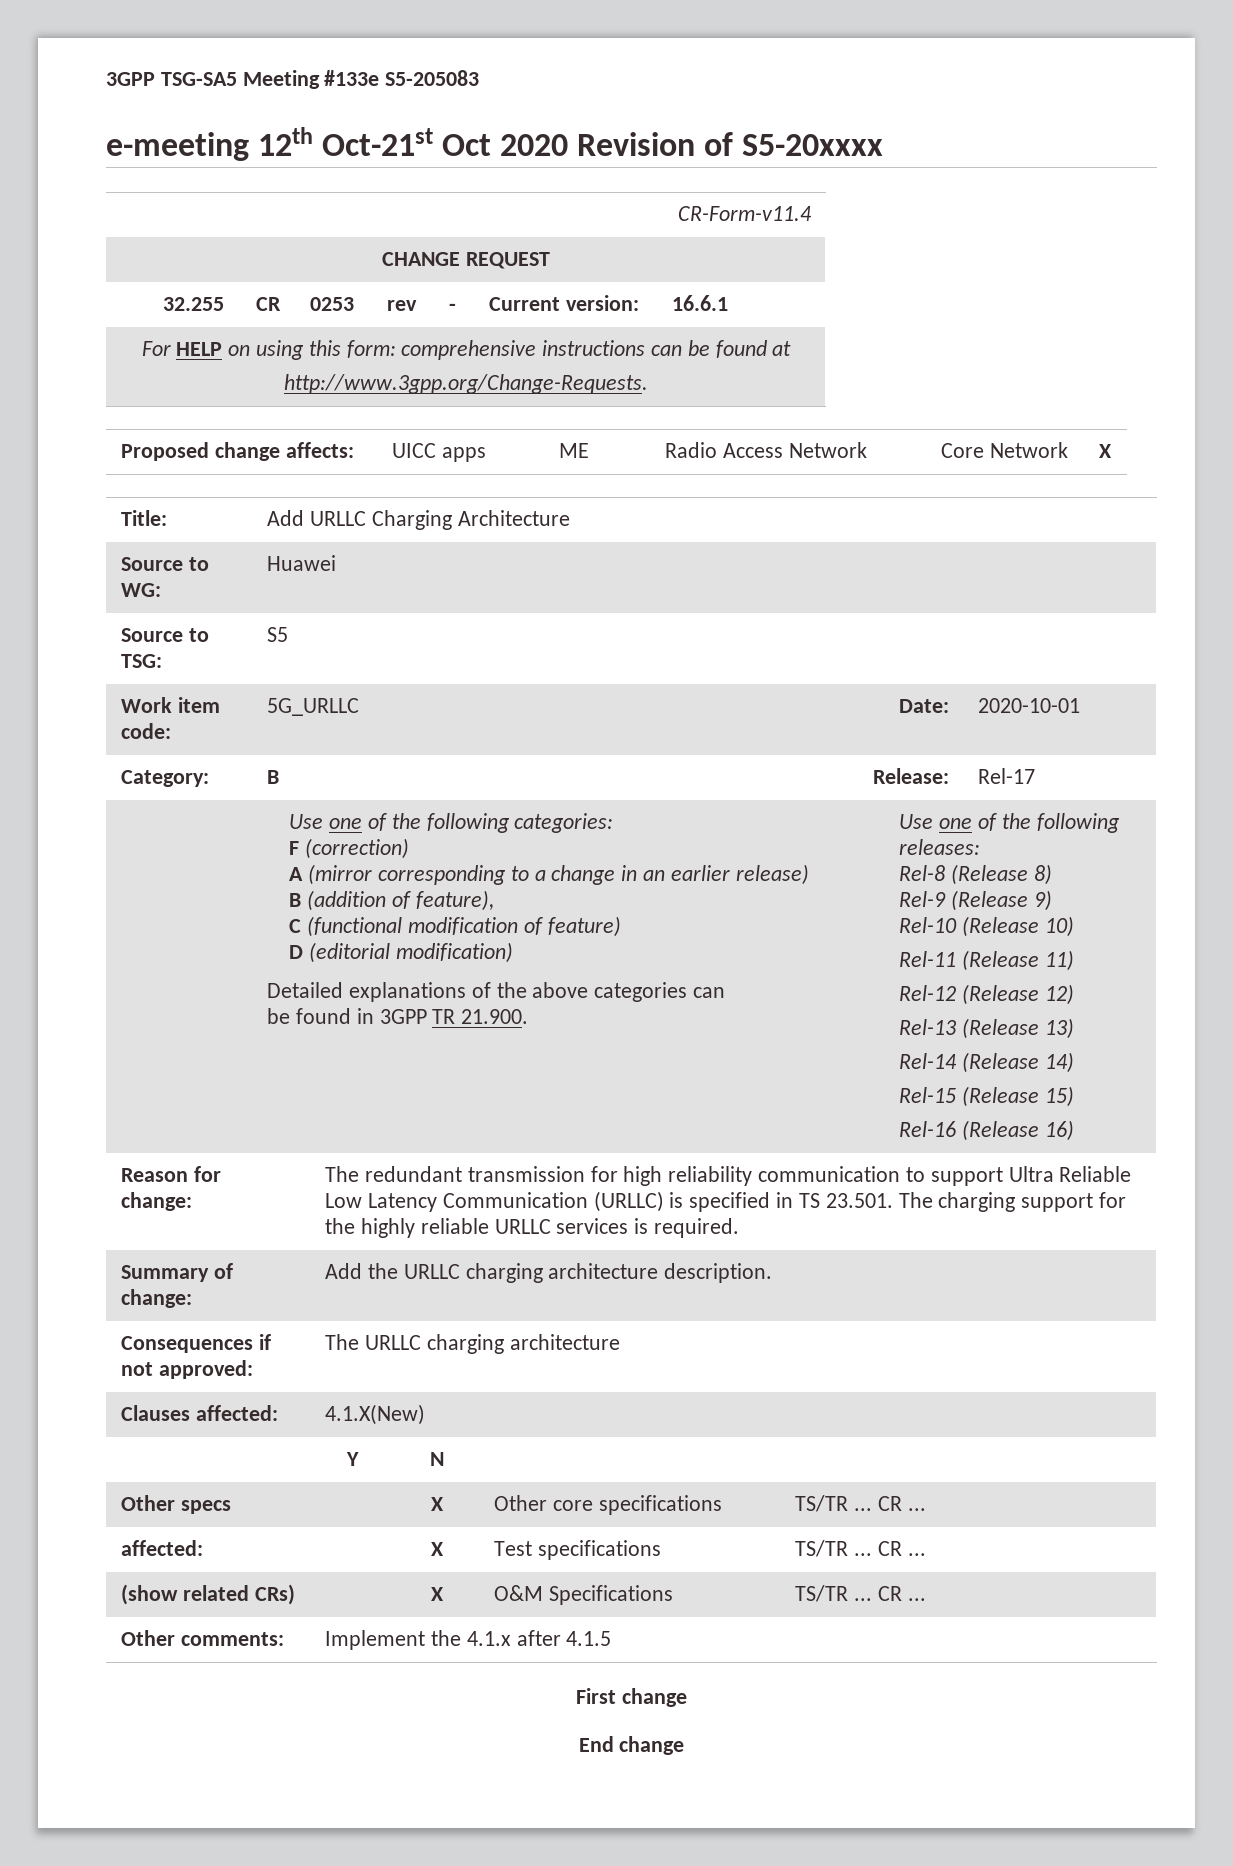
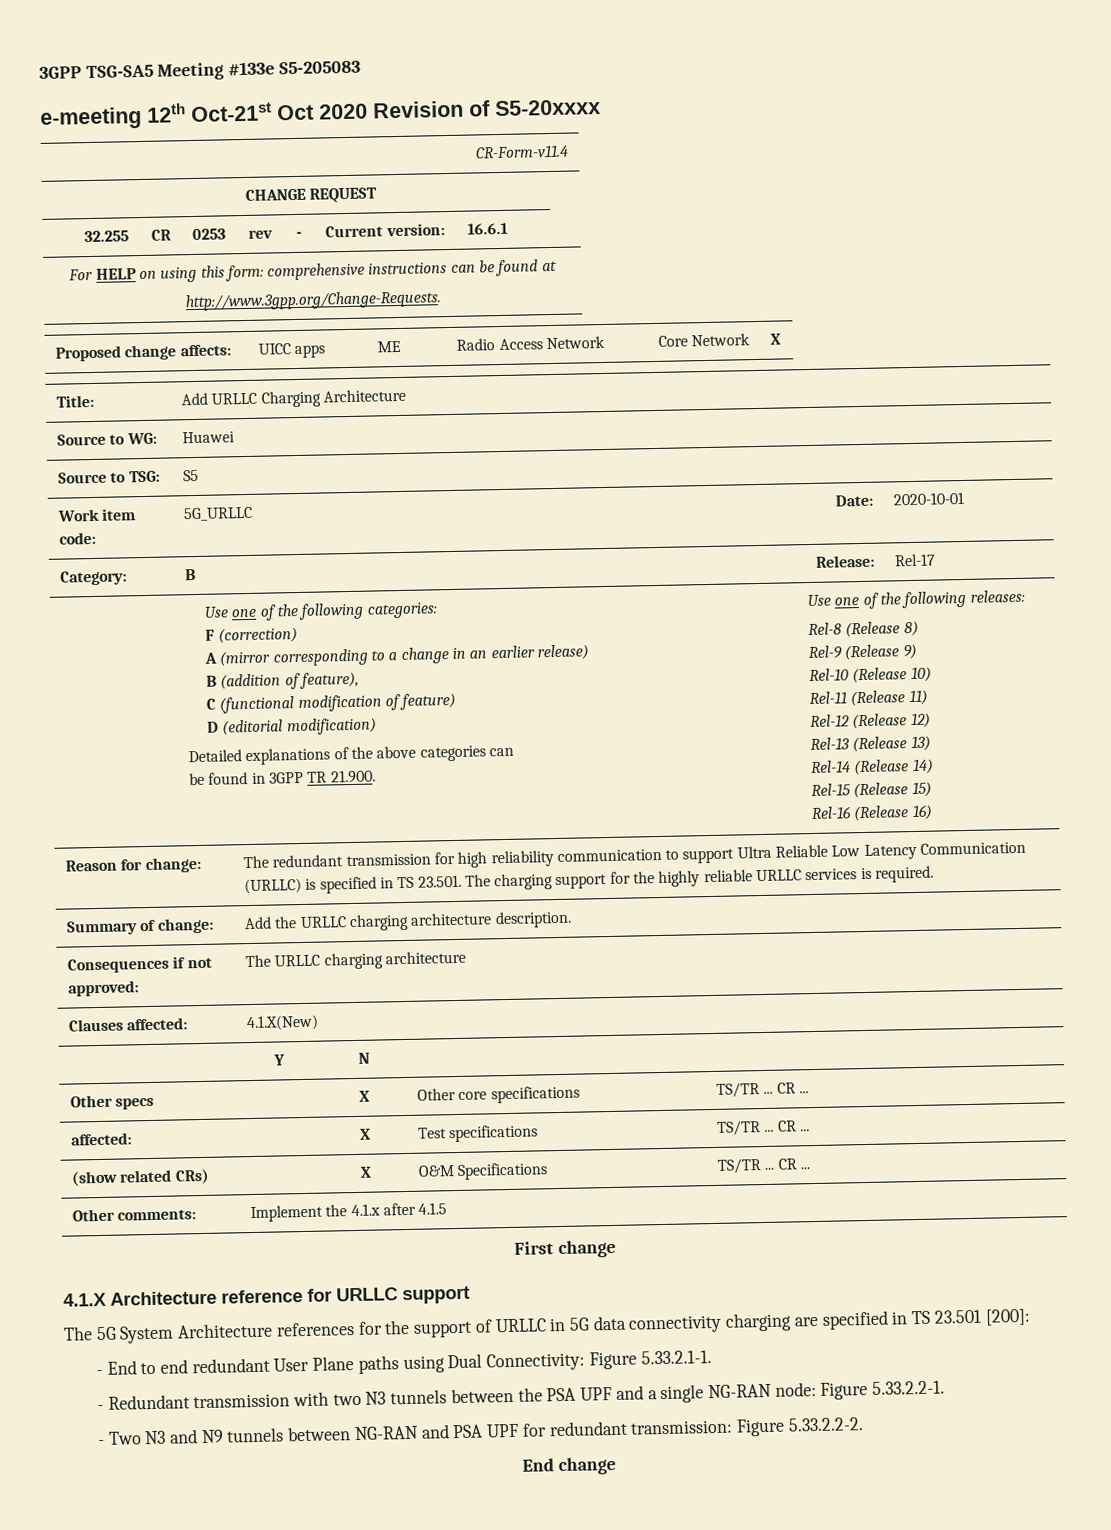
(687, 1697) none -> [63,1285,470,1307] [63,1308,1031,1344] [95,1350,712,1376] [96,1380,946,1411] [97,1417,864,1446] // 4.1.X Architecture reference for URLLC support // The 5G System Architecture references for the support of URLLC in 5G data connectivity charging are specified in TS 23.501 [200]: // - End to end redundant User Plane paths using Dual Connectivity: Figure 5.33.2.1-1. // - Redundant transmission with two N3 tunnels between the PSA UPF and a single NG-RAN node: Figure 5.33.2.2-1. // - Two N3 and N9 tunnels between NG-RAN and PSA UPF for redundant transmission: Figure 5.33.2.2-2.

